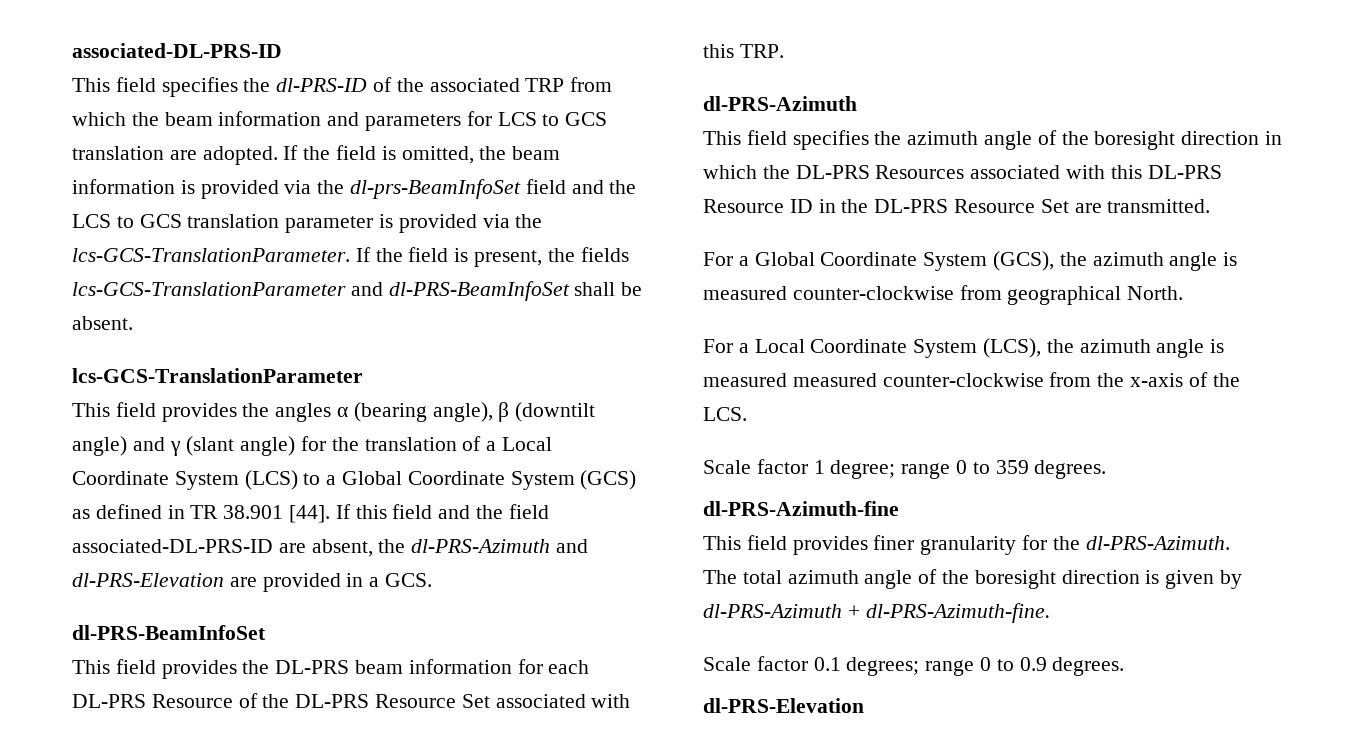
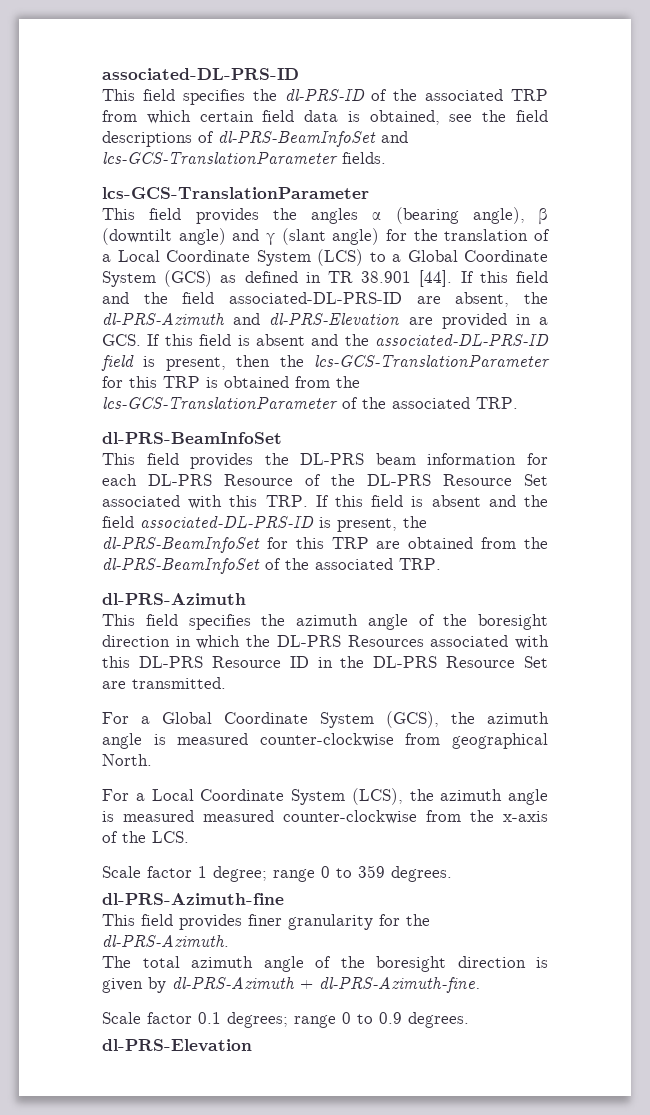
[131,111,608,131] [72,145,561,165] [72,179,637,199] [72,214,543,233] [72,247,629,267] [72,281,643,301] [72,316,133,330] the beam information and parameters for LCS to GCS translation are adopted. If the field is omitted, the beam information is provided via the dl-prs-BeamInfoSet field and the LCS to GCS translation parameter is provided via the lcs-GCS-TranslationParameter. If the field is present, the fields lcs-GCS-TranslationParameter and dl-PRS-BeamInfoSet shall be absent. -> [199,110,548,125] [102,131,408,147] [102,152,386,164] certain field data is obtained, see the field descriptions of dl-PRS-BeamInfoSet and lcs-GCS-TranslationParameter fields.
(433, 580) none -> [147,334,549,347] [101,355,550,371] [102,376,360,388] [102,397,518,409] If this field is absent and the associated-DL-PRS-ID field is present, then the lcs-GCS-TranslationParameter for this TRP is obtained from the lcs-GCS-TranslationParameter of the associated TRP.
(784, 51) none -> [315,495,548,507] [102,516,427,532] [102,537,548,553] [102,558,441,574] If this field is absent and the field associated-DL-PRS-ID is present, the dl-PRS-BeamInfoSet for this TRP are obtained from the dl-PRS-BeamInfoSet of the associated TRP.

